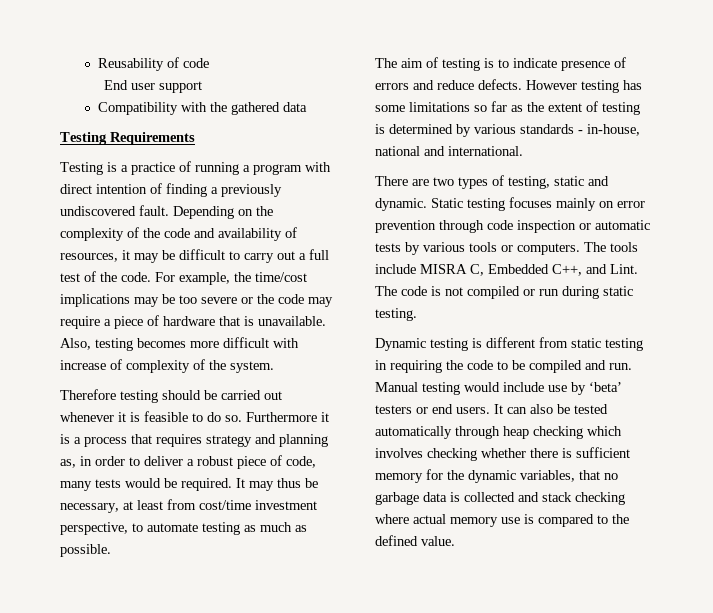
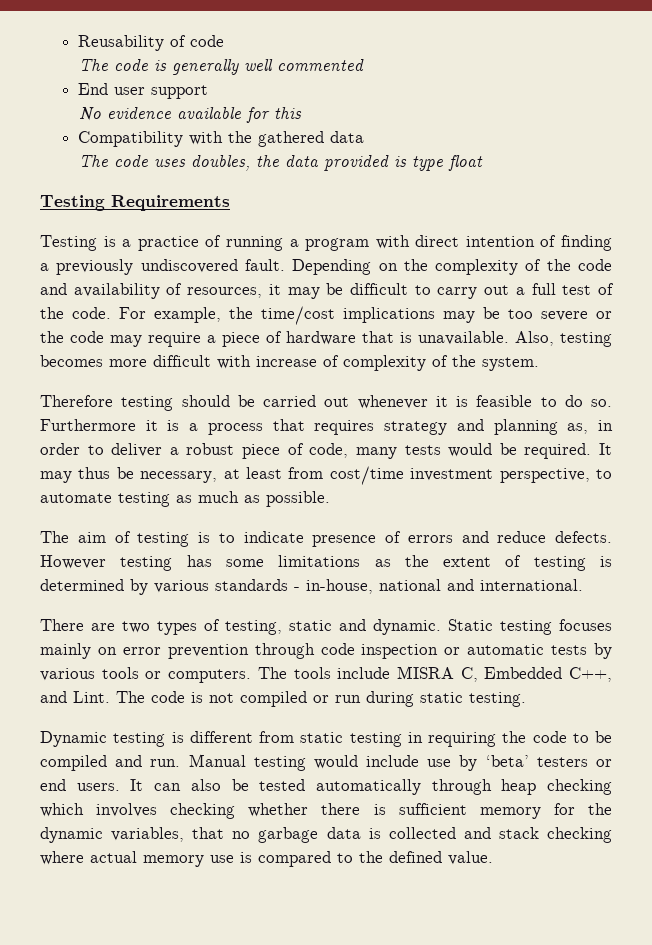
[103,80,202,93] End user support -> [78,59,364,75] [77,83,208,99] [78,107,302,123] The code is generally well commented // End user support // No evidence available for this
(307, 107) none -> [78,155,483,171] // The code uses doubles, the data provided is type float
[474,101,507,112] so far -> (361, 561) none

